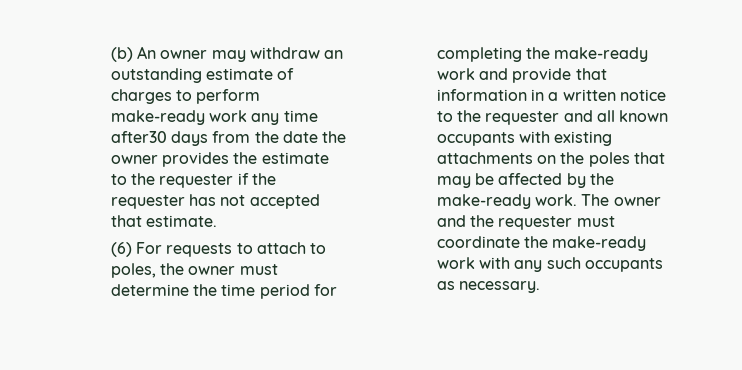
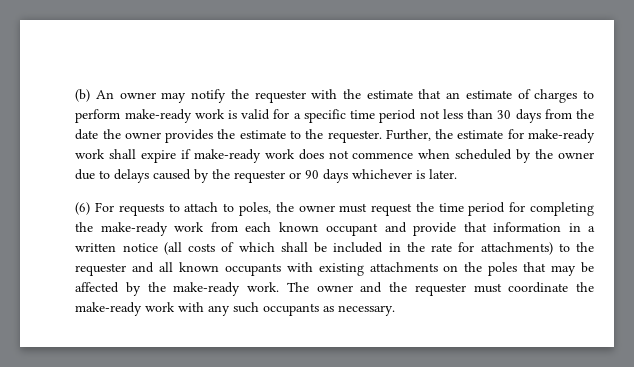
[250,47,344,59] [110,68,202,83] withdraw an outstanding -> [191,89,461,103] notify the requester with the estimate that an
[251,110,318,125] [110,131,167,143] any time after30 -> [227,109,512,123] is valid for a specific time period not less than 30
[159,173,277,188] [110,194,320,209] [110,215,218,227] requester if the requester has not accepted that estimate. -> [327,129,596,143] [75,149,594,163] [75,169,458,183] requester. Further, the estimate for make-ready work shall expire if make-ready work does not commence when scheduled by the owner due to delays caused by the requester or 90 days whichever is later.
[110,284,189,296] determine -> [371,203,413,216] request
(475, 74) none -> [210,222,379,236] from each known occupant
(667, 95) none -> [163,242,553,255] (all costs of which shall be included in the rate for attachments)

